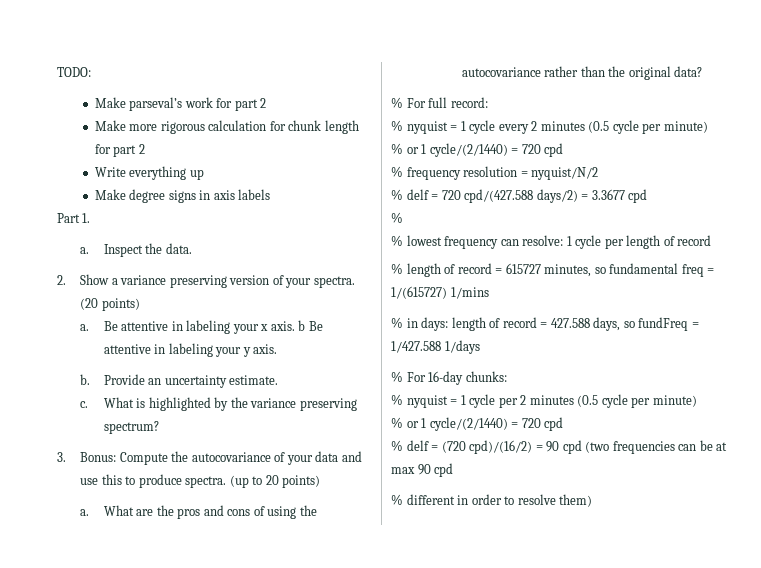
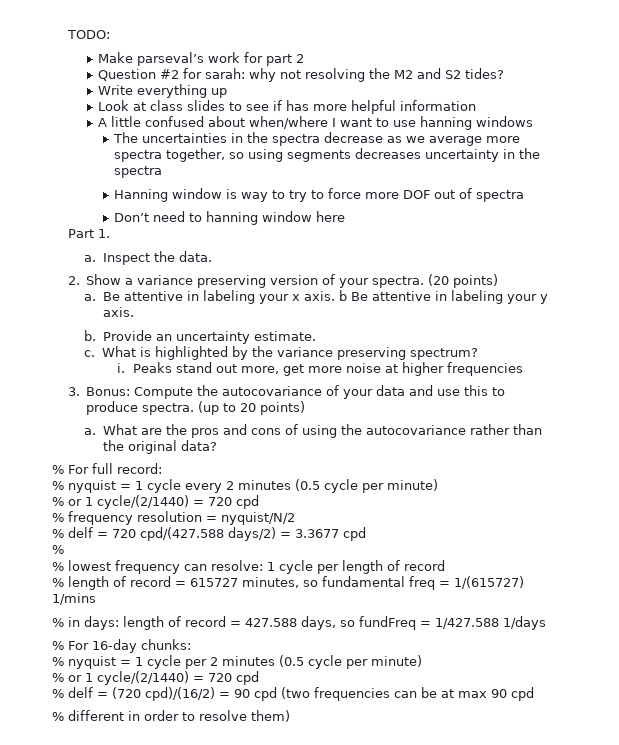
[94,120,359,134] [94,144,145,157] [94,166,204,180] [94,189,271,203] Make more rigorous calculation for chunk length for part 2 // Write everything up // Make degree signs in axis labels -> [98,68,505,82] [98,84,228,98] [98,100,477,114] [98,116,534,130] [113,132,521,146] [114,148,541,162] [114,166,163,178] [114,188,525,202] [114,211,346,225] Question #2 for sarah: why not resolving the M2 and S2 tides? // Write everything up // Look at class slides to see if has more helpful information // A little confused about when/where I want to use hanning windows // The uncertainties in the spectra decrease as we average more spectra together, so using segments decreases uncertainty in the spectra // Hanning window is way to try to force more DOF out of spectra // Don’t need to hanning window here
(159, 427) none -> [116,362,523,376] // i. Peaks stand out more, get more noise at higher frequencies

